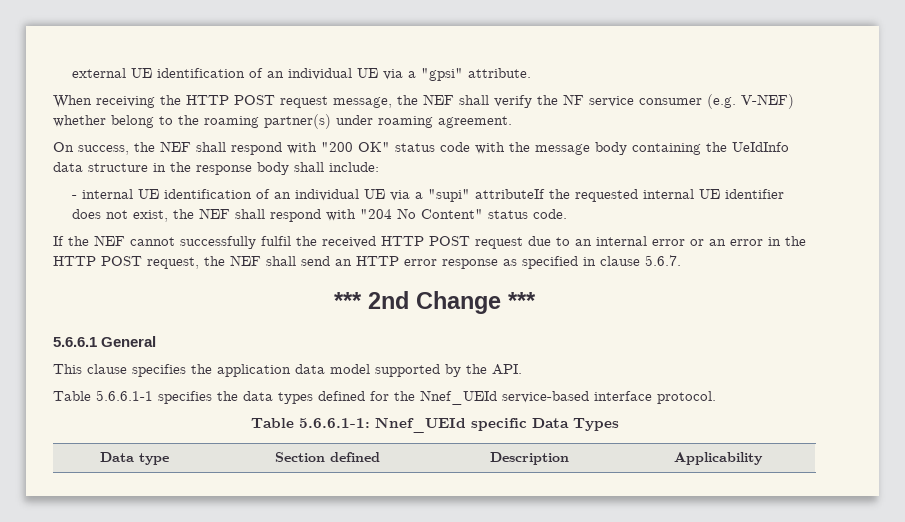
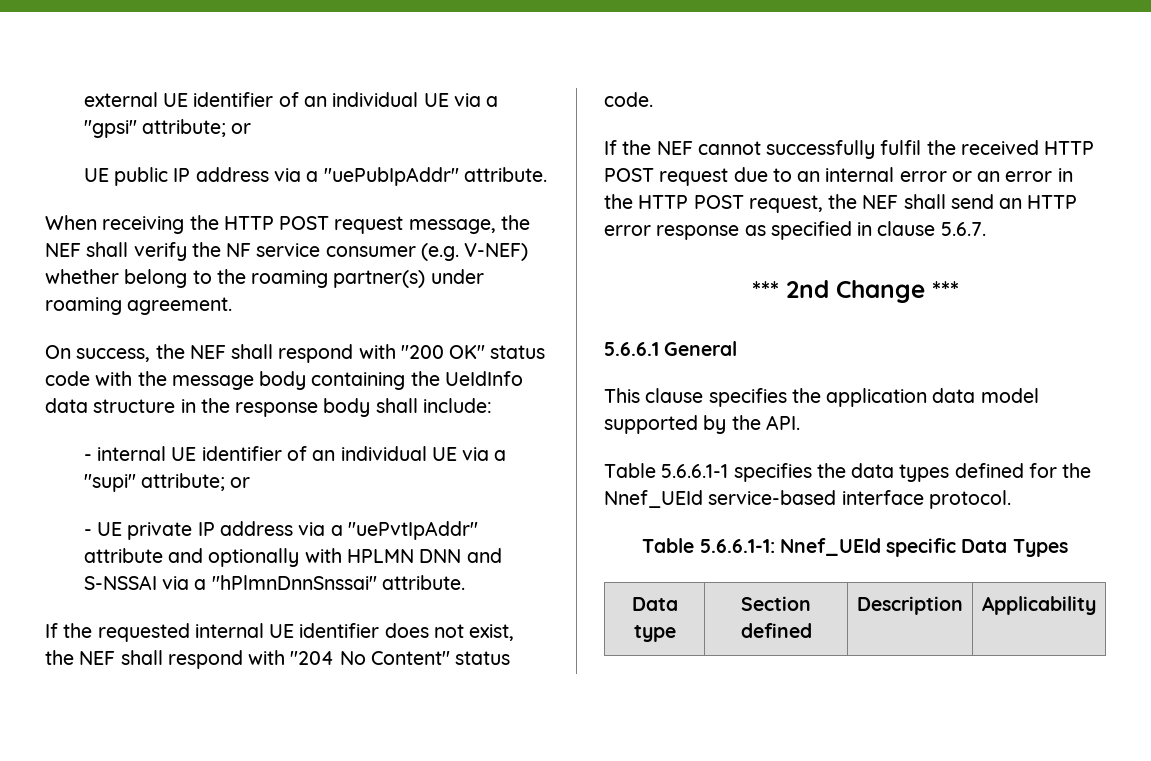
[156,68,245,78] identification -> [193,92,274,107] identifier
(463, 74) none -> [142,119,252,137] [83,167,459,186] attribute; or // UE public IP address via a "uePubIpAddr"
[163,189,252,199] identification -> [201,446,282,461] identifier
[474,189,545,199] attributeIf -> [141,473,251,491] [83,521,478,540] [83,548,502,567] [83,575,465,590] [45,623,58,638] attribute; or // - UE private IP address via a "uePvtIpAddr" attribute and optionally with HPLMN DNN and S-NSSAI via a "hPlmnDnnSnssai" attribute. // If

